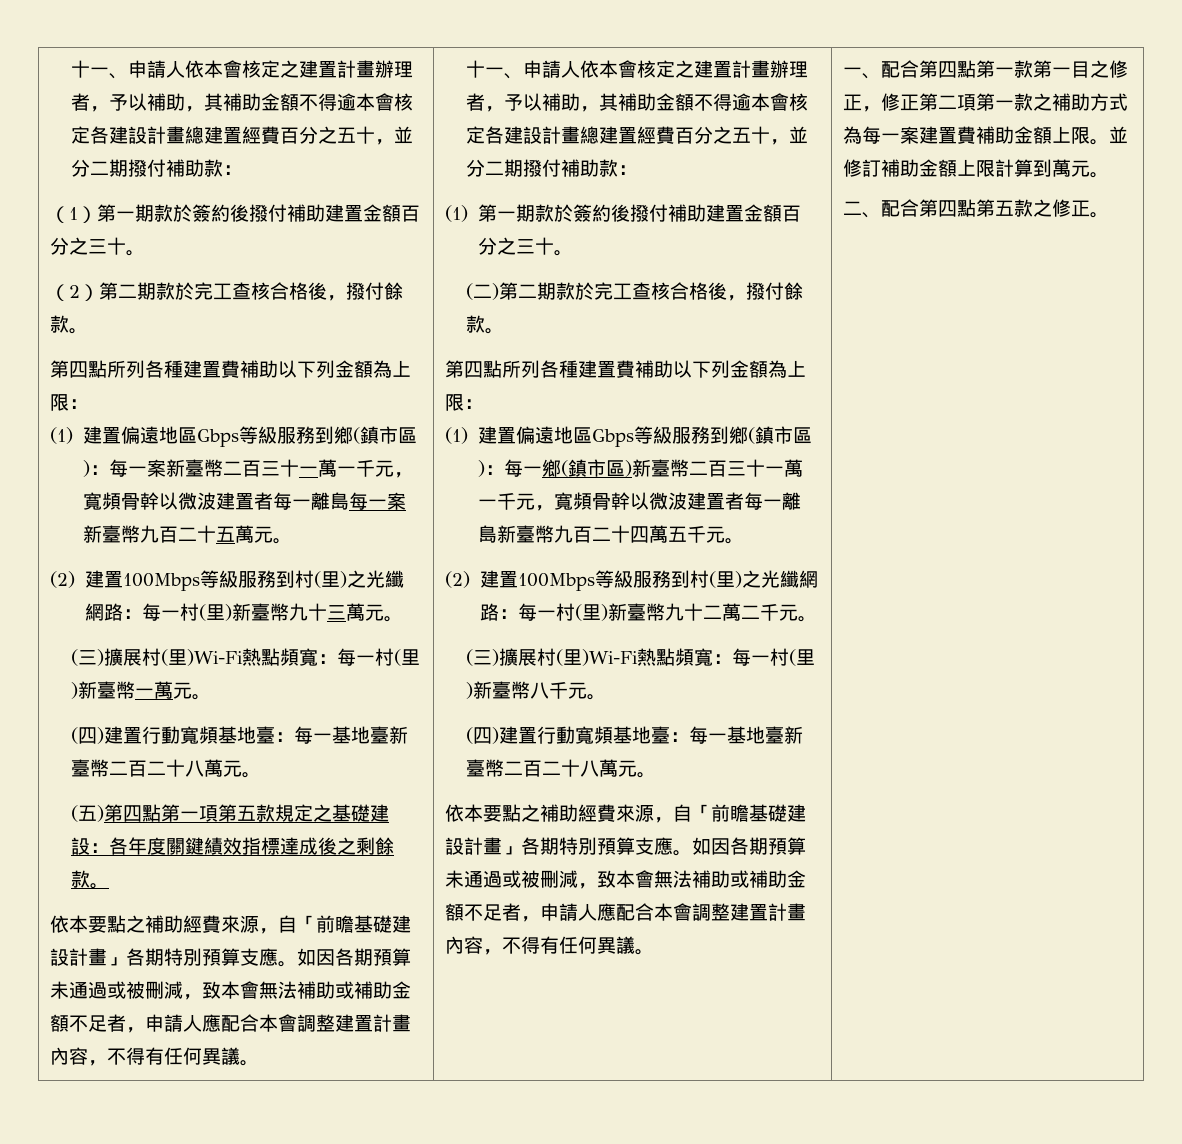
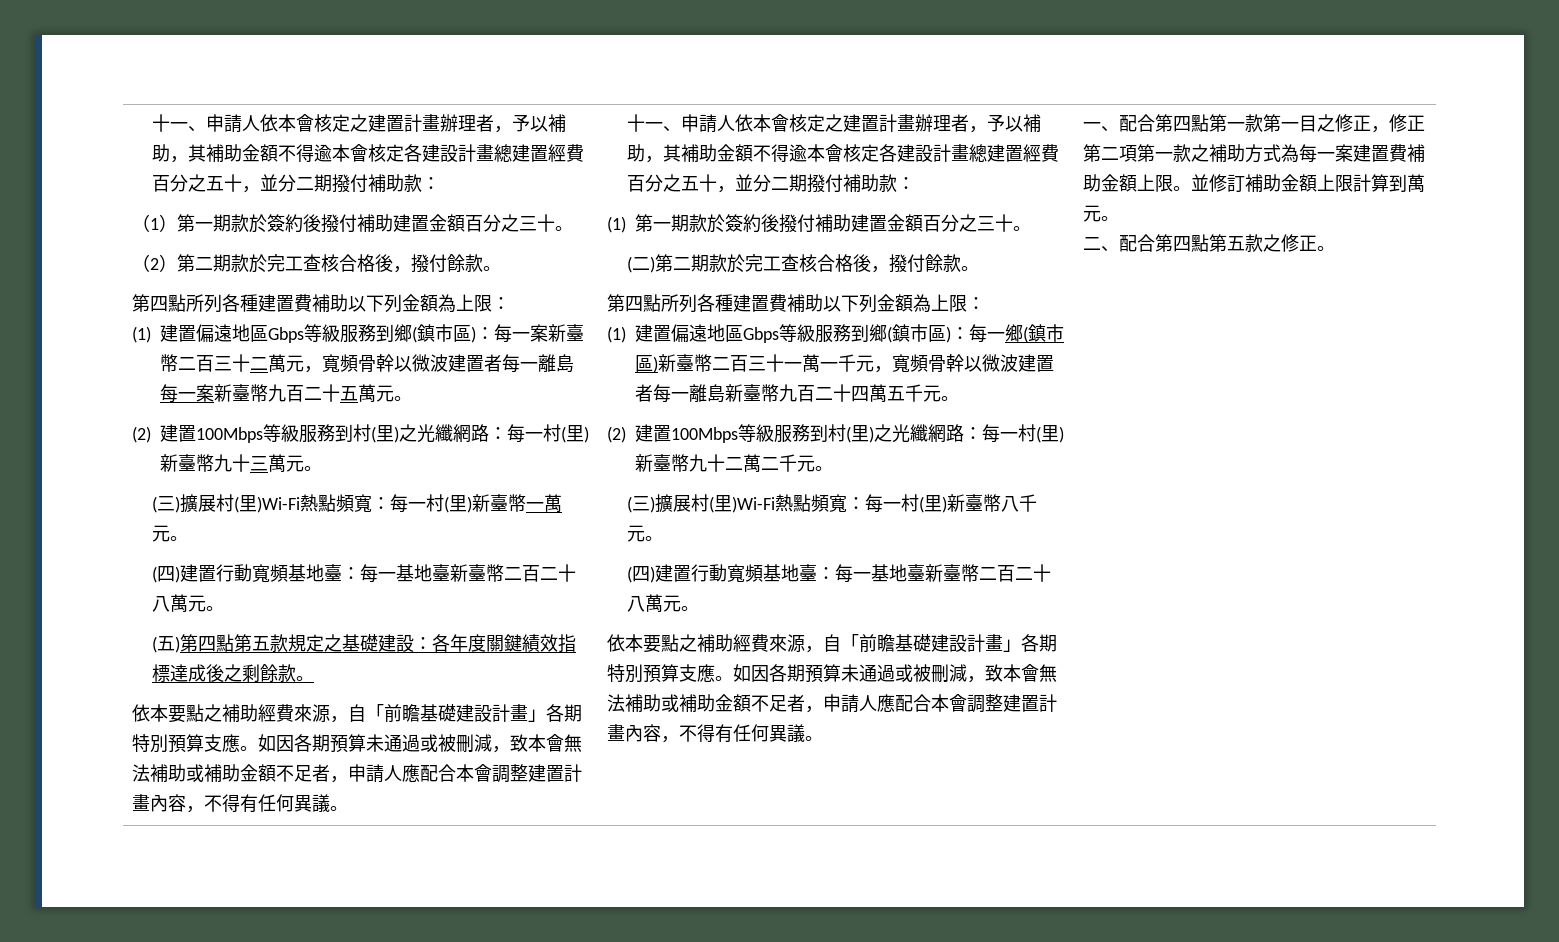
[298,459,375,477] 一萬一千 -> [249,354,286,372] 二萬
[179,804,237,822] 一項第 -> (253, 643) none

